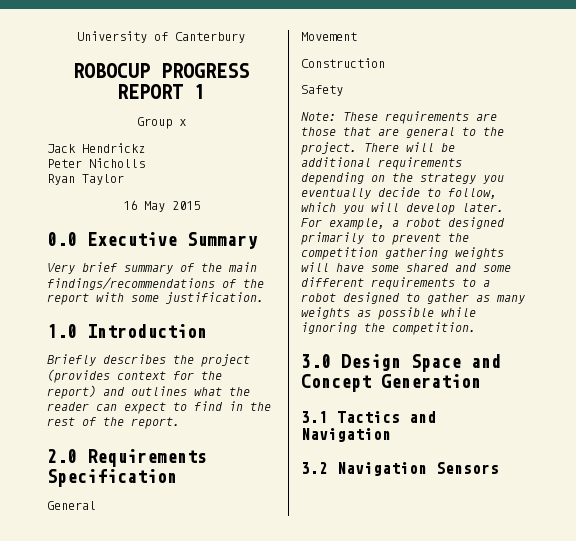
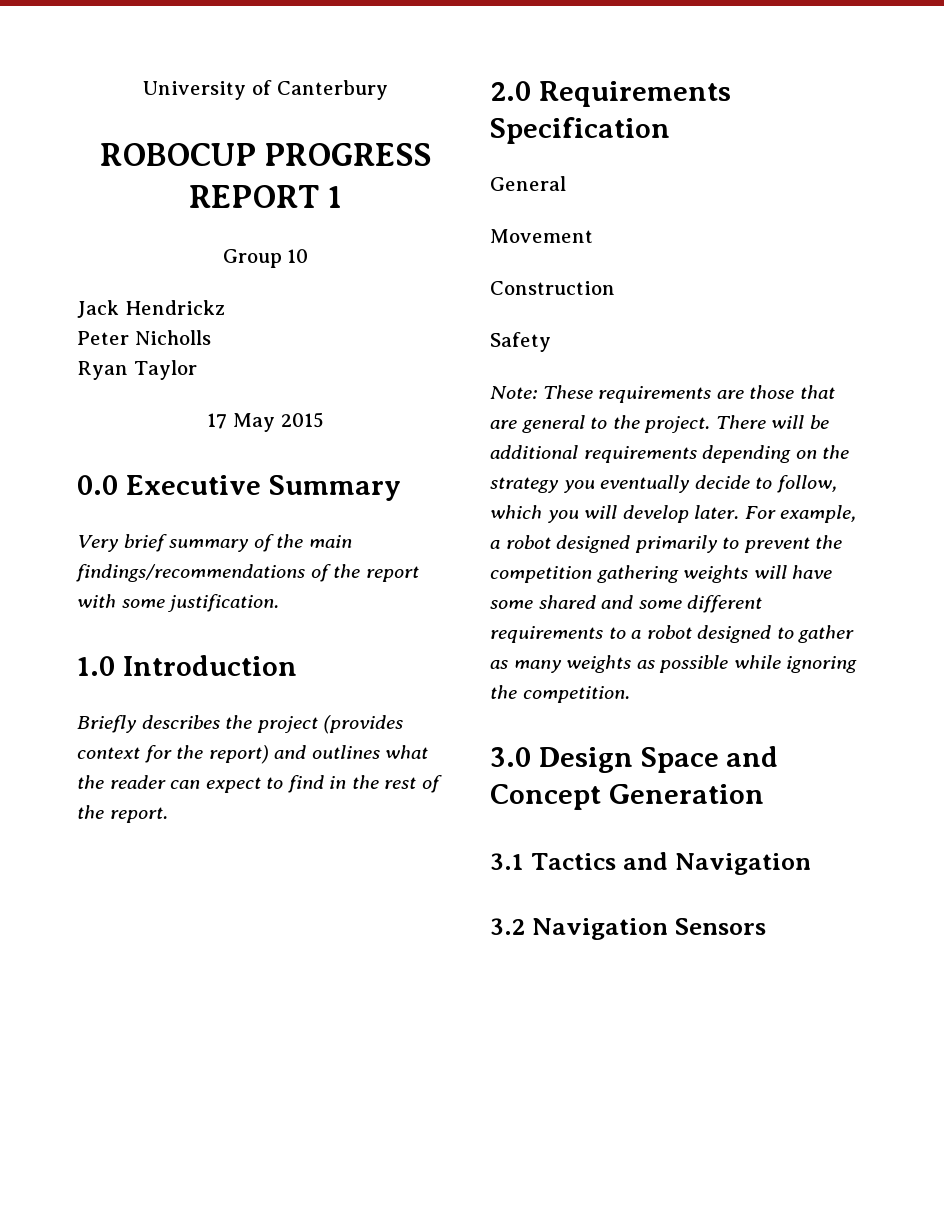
[178,119,186,126] x -> [287,249,309,263] 10
[122,200,137,210] 16 -> [207,413,228,429] 17

